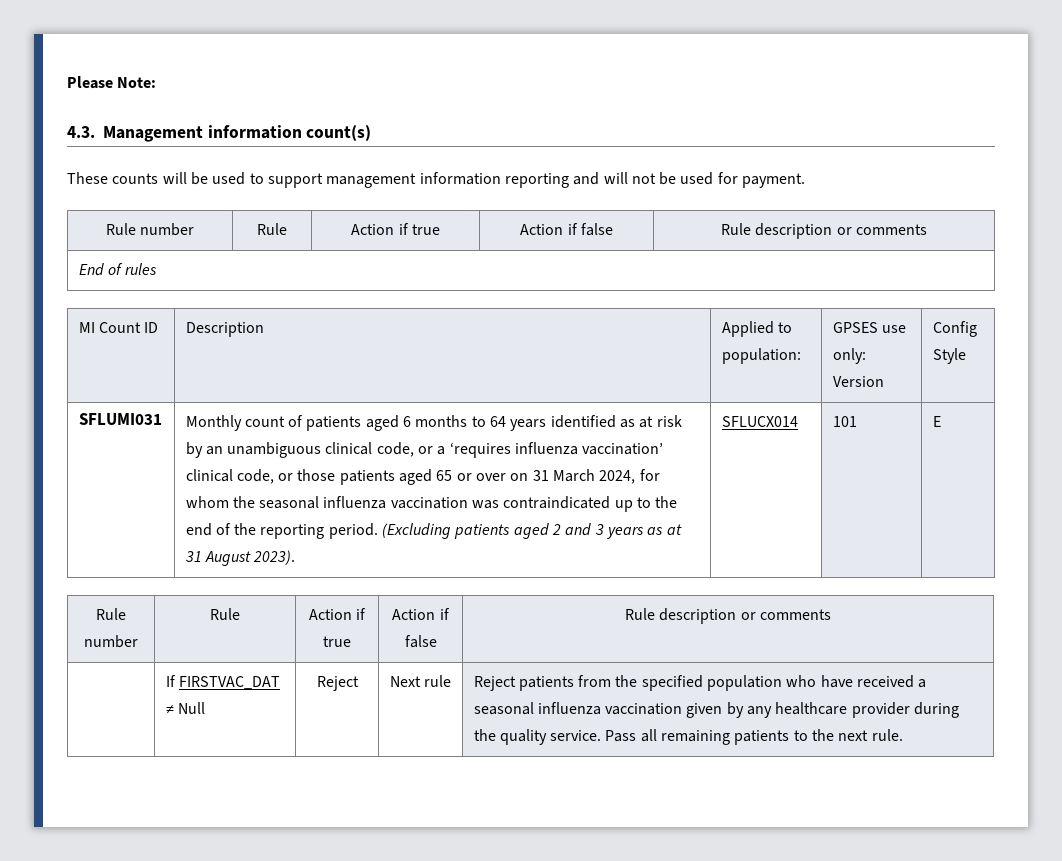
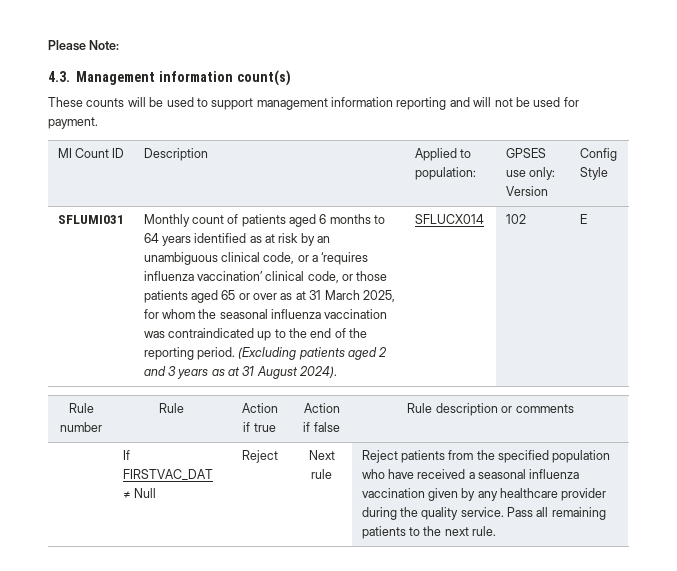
[105,223,195,236] [257,223,287,235] [351,223,440,235] [520,223,613,236] [721,223,927,239] [78,263,158,276] // Rule number | Rule | Action if true | Action if false | Rule description or comments // End of rules -> (98, 123) none
[510,473,529,481] on -> [280,291,306,300] as at
[599,470,636,484] 2024, -> [362,290,395,302] 2025,
[253,550,296,565] 2023). -> [299,366,338,378] 2024).
[832,416,857,427] 101 -> [505,214,526,224] 102

